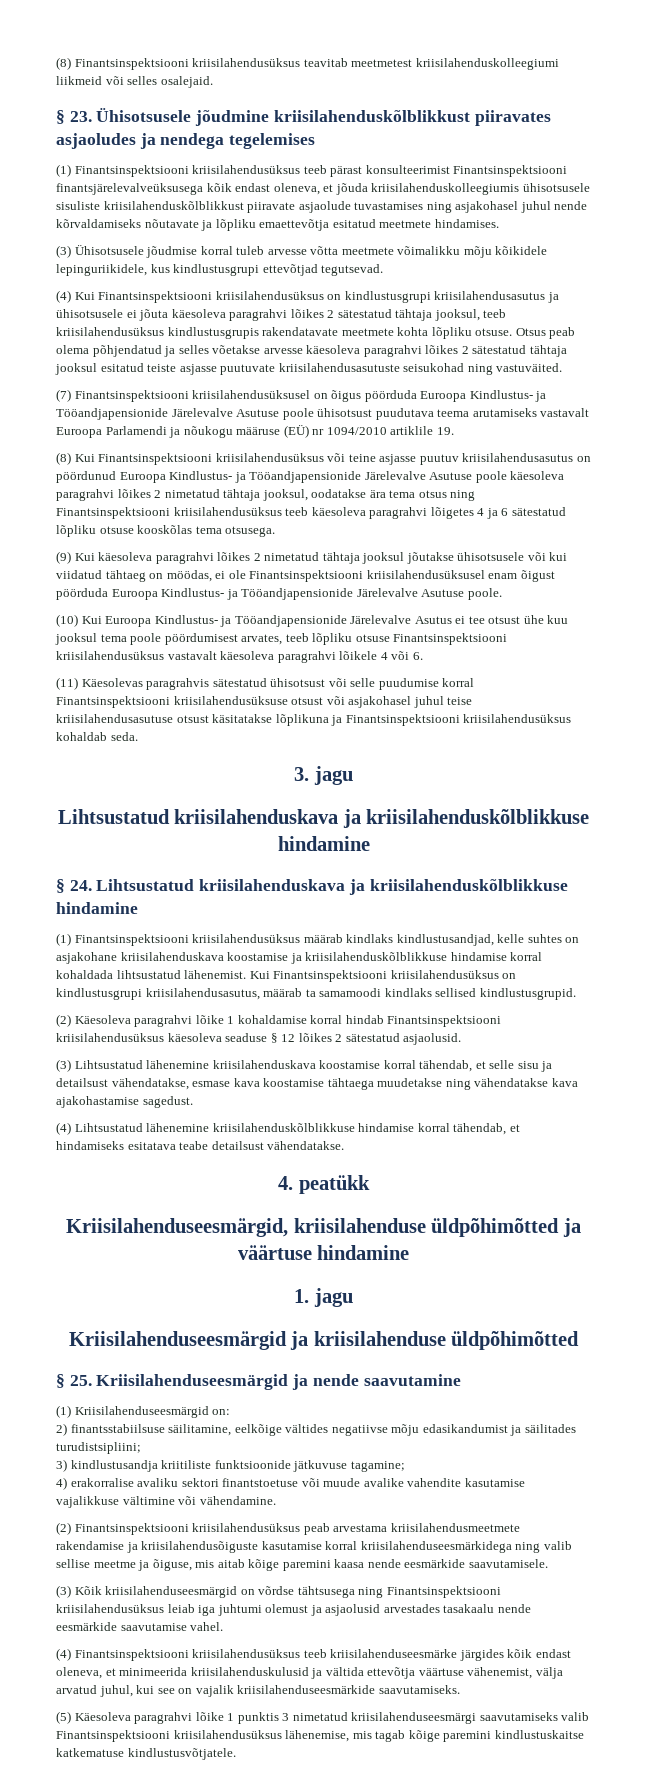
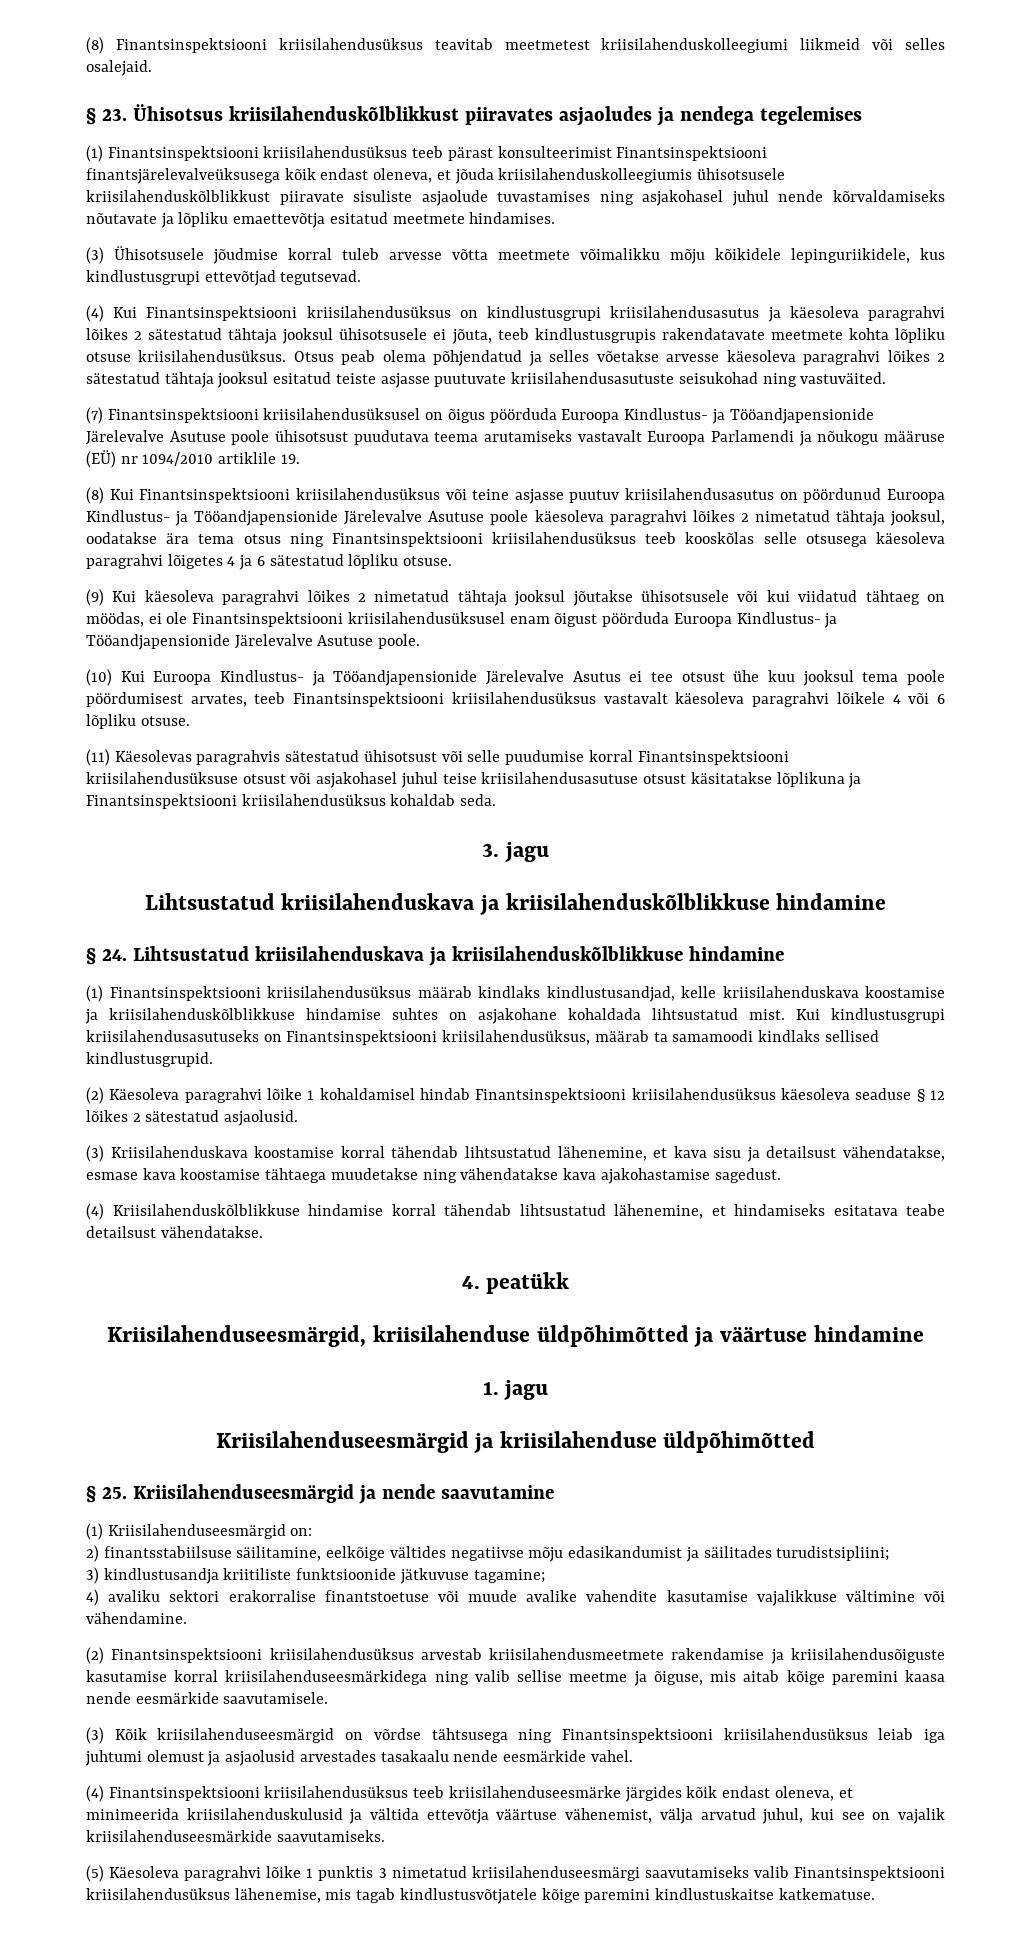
[96,108,270,126] Ühisotsusele jõudmine -> [132,104,223,121] Ühisotsus
[56,201,100,210] sisuliste -> (786, 174) none
(296, 207) none -> [353,190,413,202] sisuliste
[56,309,507,321] [56,327,164,336] ühisotsusele ei jõuta käesoleva paragrahvi lõikes 2 sätestatud tähtaja jooksul, teeb kriisilahendusüksus -> [789,306,945,321] [86,328,529,344] käesoleva paragrahvi lõikes 2 sätestatud tähtaja jooksul ühisotsusele ei jõuta, teeb
[475,328,513,336] otsuse. -> [86,350,287,362] otsuse kriisilahendusüksus.
(309, 511) none -> [685,532,867,547] kooskõlas selle otsusega
[99,525,276,537] otsuse kooskõlas tema otsusega. -> [403,556,453,566] otsuse.
[312,633,390,645] lõpliku otsuse -> (286, 698) none
[412,652,423,660] 6. -> [937,694,946,704] [86,714,190,729] 6 lõpliku otsuse.
[527,934,580,943] [56,952,117,964] suhtes on asjakohane -> (716, 992) none
[510,952,543,961] [56,970,517,982] [56,988,260,1000] korral kohaldada lihtsustatud lähenemist. Kui Finantsinspektsiooni kriisilahendusüksus on kindlustusgrupi kriisilahendusasutus, -> [392,1008,945,1024] [86,1030,591,1045] suhtes on asjakohane kohaldada lihtsustatud mist. Kui kindlustusgrupi kriisilahendusasutuseks on Finantsinspektsiooni kriisilahendusüksus,
[237,1015,343,1024] kohaldamise korral -> [319,1088,415,1100] kohaldamisel
[74,1060,515,1072] Lihtsustatud lähenemine kriisilahenduskava koostamise korral tähendab, et selle -> [110,1146,707,1161] Kriisilahenduskava koostamise korral tähendab lihtsustatud lähenemine, et kava
[74,1123,507,1135] Lihtsustatud lähenemine kriisilahenduskõlblikkuse hindamise korral tähendab, -> [112,1204,703,1219] Kriisilahenduskõlblikkuse hindamise korral tähendab lihtsustatud lähenemine,
[70,1478,134,1487] erakorralise -> (99, 1597) none
(219, 1482) none -> [228,1590,316,1602] erakorralise
[303,1523,388,1535] peab arvestama -> [420,1648,482,1660] arvestab
[120,1623,187,1631] saavutamise -> (587, 1756) none
(406, 1736) none -> [399,1888,537,1904] kindlustusvõtjatele
[56,1748,236,1760] katkematuse kindlustusvõtjatele. -> [778,1888,875,1900] katkematuse.

